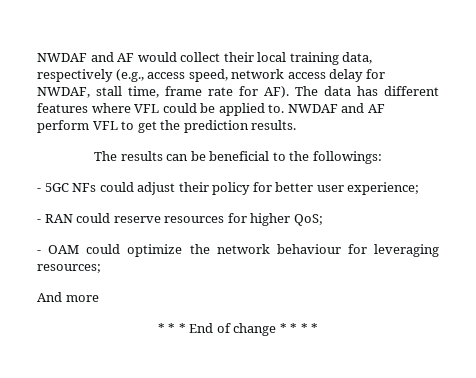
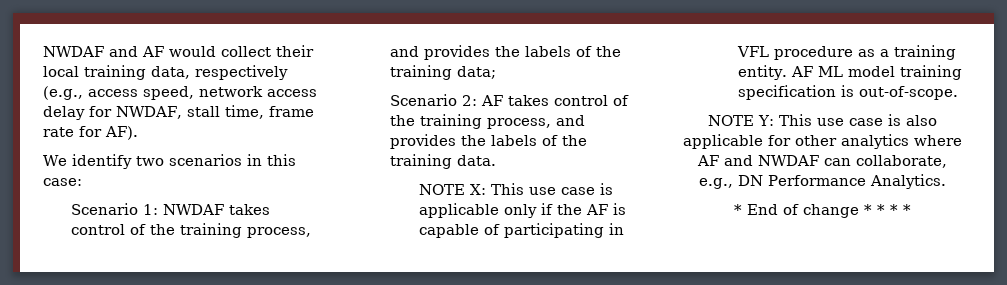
[295,86,439,96] [37,103,385,116] [37,120,297,133] [94,151,382,164] [37,182,420,195] [37,213,323,226] [37,244,439,257] [37,264,101,273] [37,292,99,302] [157,323,176,333] The data has different features where VFL could be applied to. NWDAF and AF perform VFL to get the prediction results. // The results can be beneficial to the followings: // - 5GC NFs could adjust their policy for better user experience; // - RAN could reserve resources for higher QoS; // - OAM could optimize the network behaviour for leveraging resources; // And more // * * -> [43,154,296,169] [43,178,82,186] [71,203,271,215] [71,223,312,238] [390,45,622,60] [390,65,497,80] [390,94,630,106] [390,114,586,129] [390,134,588,149] [390,154,497,169] [418,183,613,195] [418,203,626,218] [418,223,624,238] [736,45,956,60] [737,65,962,80] [737,85,958,100] [708,114,937,126] [683,134,962,149] [697,155,947,168] [699,174,946,189] // We identify two scenarios in this case: // Scenario 1: NWDAF takes control of the training process, and provides the labels of the training data; // Scenario 2: AF takes control of the training process, and provides the labels of the training data. // NOTE X: This use case is applicable only if the AF is capable of participating in VFL procedure as a training entity. AF ML model training specification is out-of-scope. // NOTE Y: This use case is also applicable for other analytics where AF and NWDAF can collaborate, e.g., DN Performance Analytics. //

